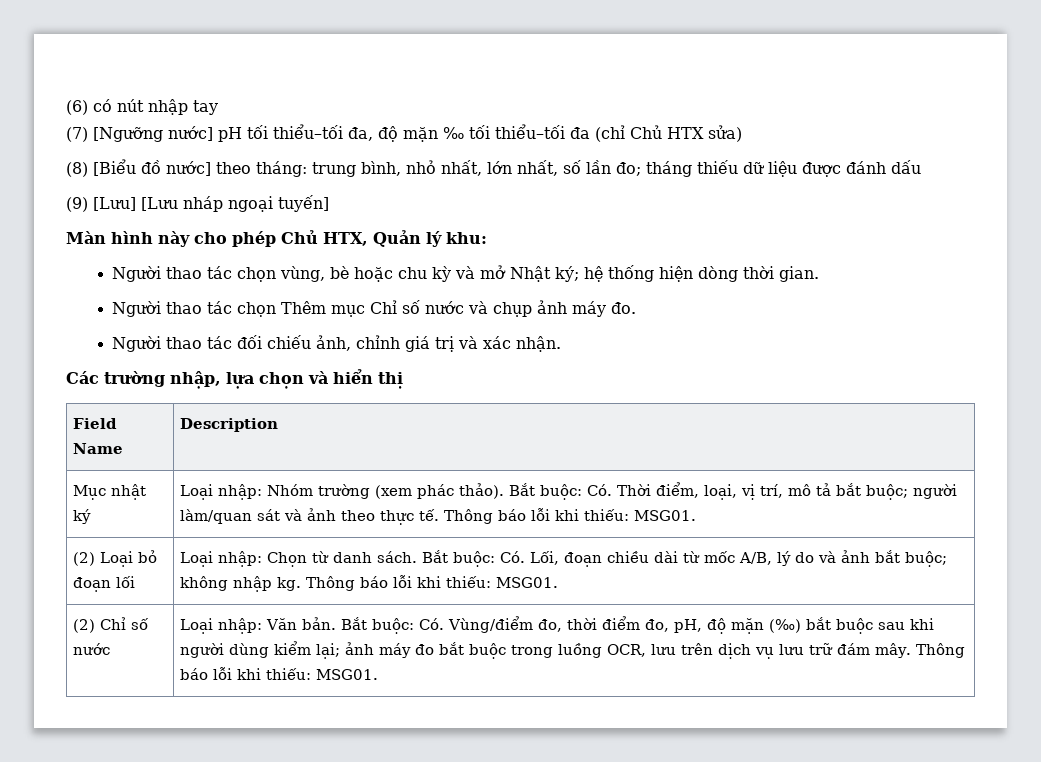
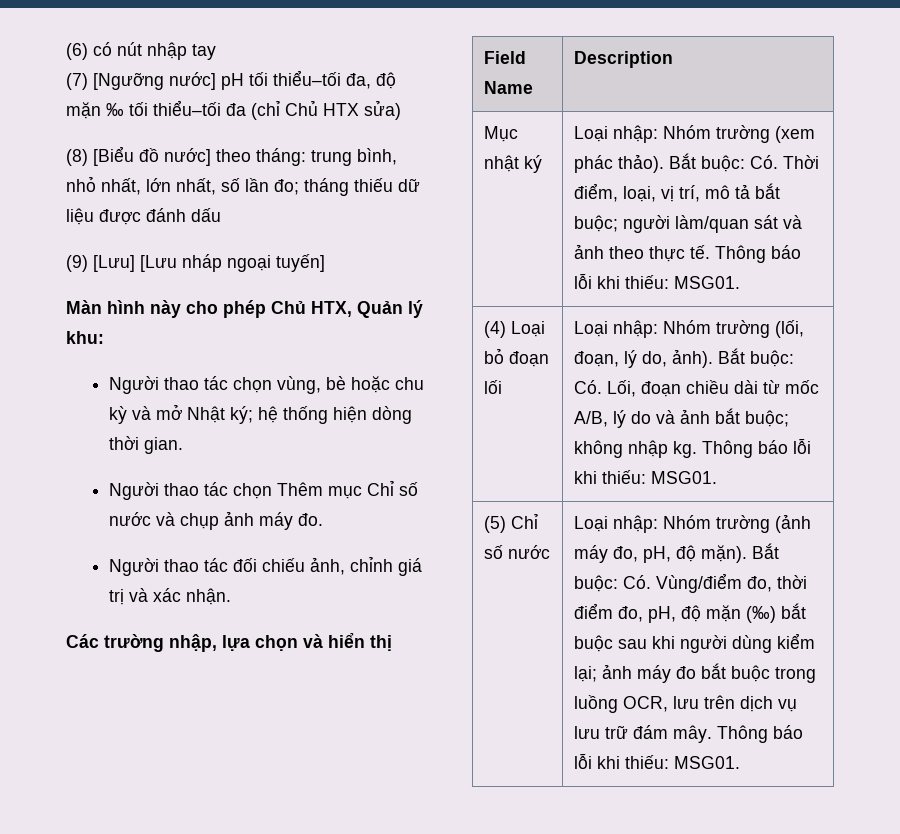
[72,552,95,566] (2) -> [484,321,507,338] (4)
[266,551,417,567] Chọn từ danh sách. -> [663,320,805,338] [574,349,714,368] Nhóm trường (lối, đoạn, lý do, ảnh).
[72,619,95,633] (2) -> [484,516,507,533] (5)
[265,617,336,630] Văn bản. -> [663,514,812,533] [574,545,748,563] Nhóm trường (ảnh máy đo, pH, độ mặn).

